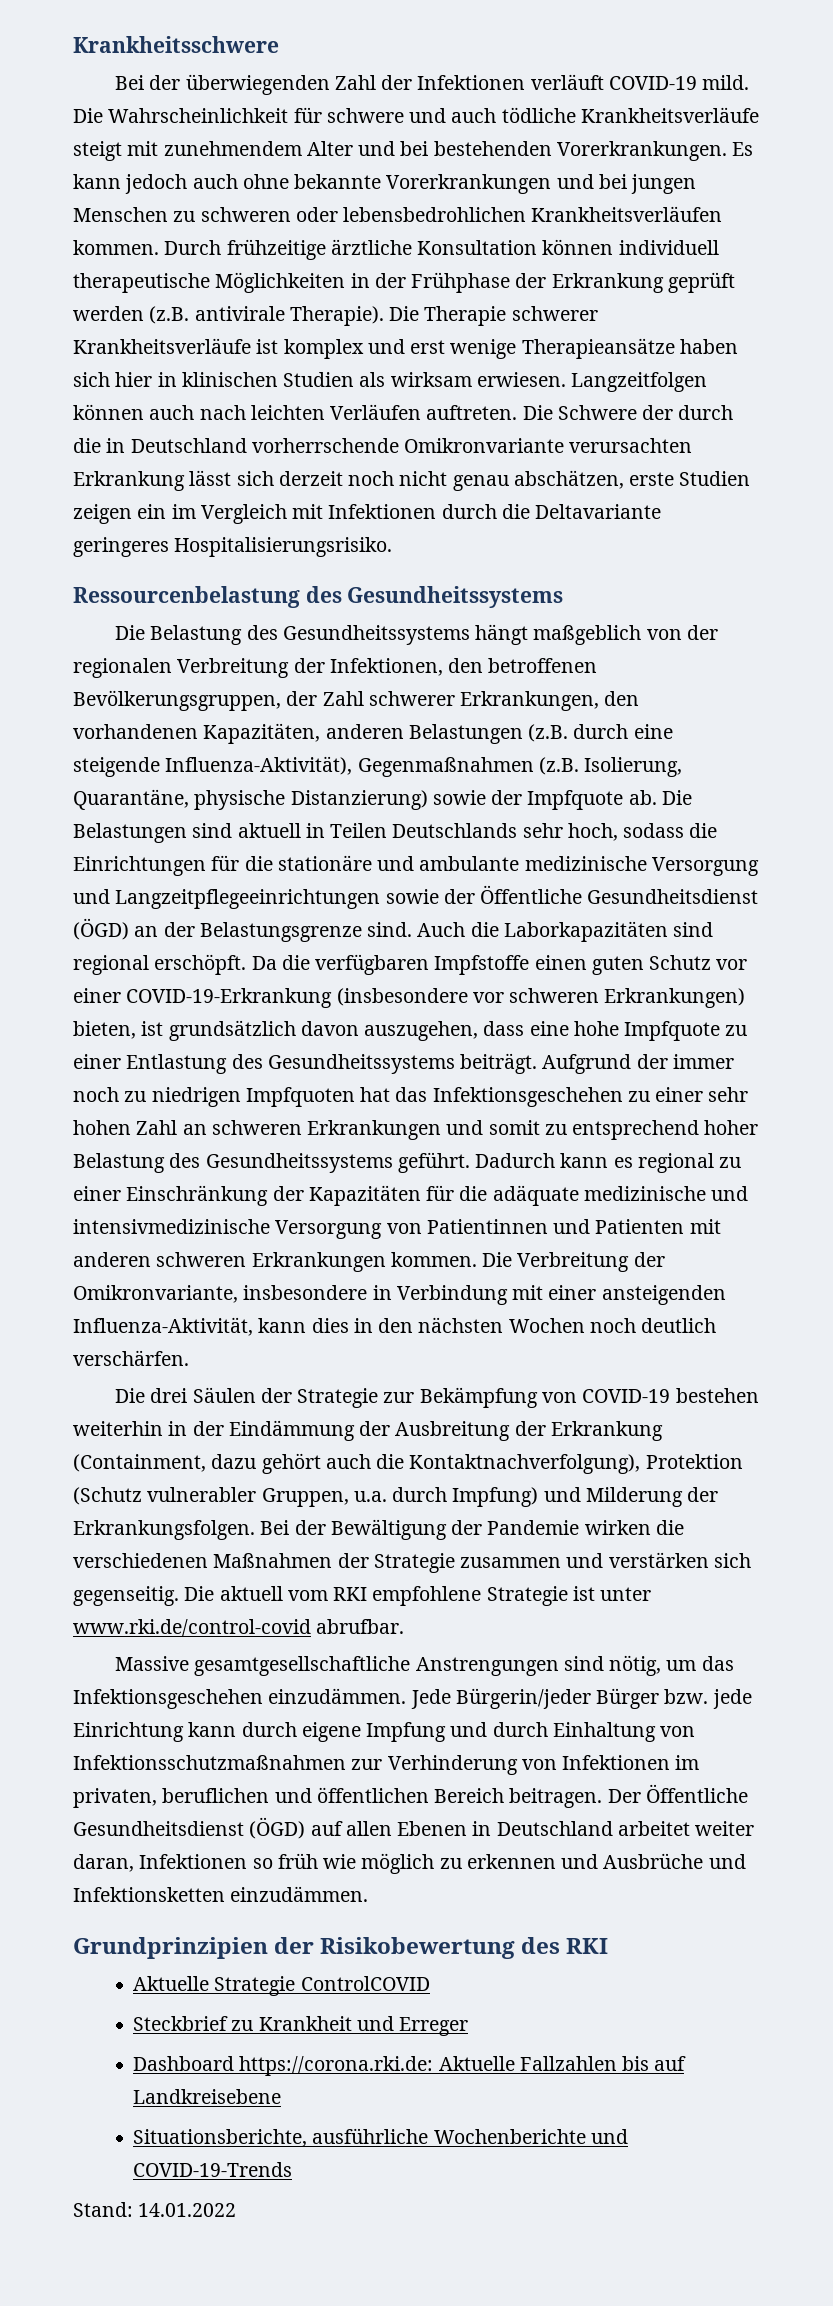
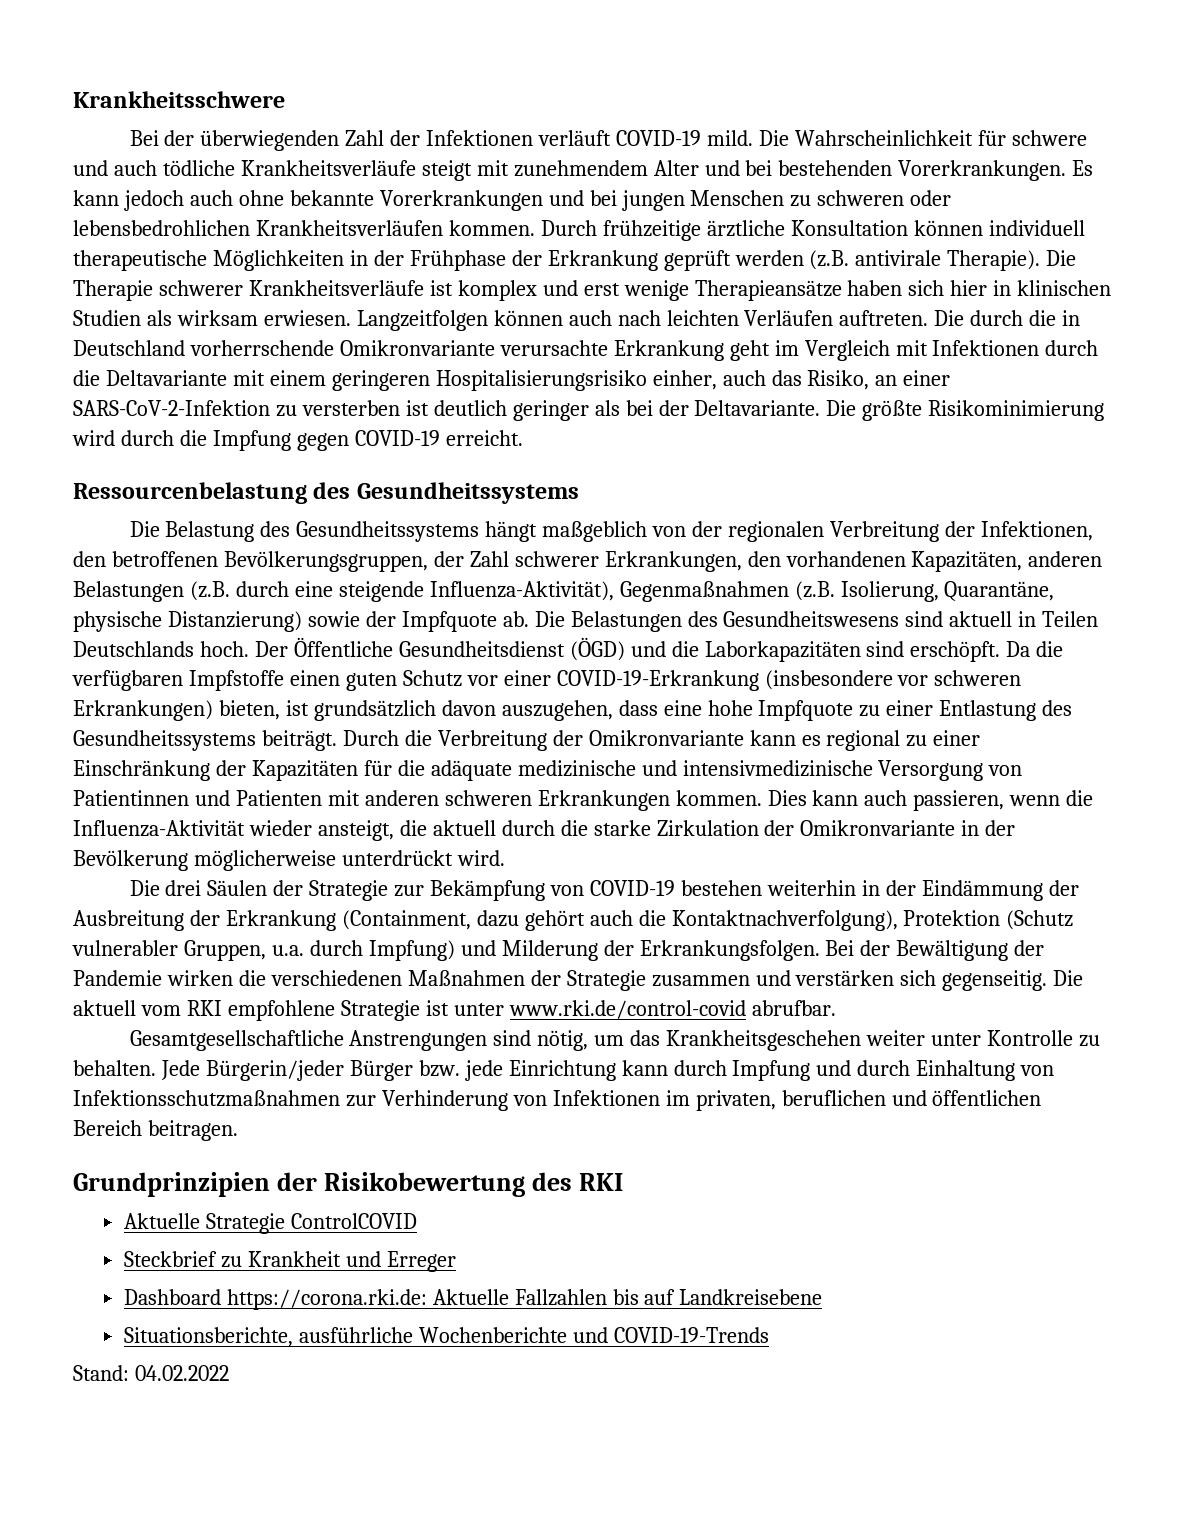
[557,405,674,420] Schwere der -> (965, 318) none
[569,438,693,453] [73,470,751,491] [73,504,167,524] verursachten Erkrankung lässt sich derzeit noch nicht genau abschätzen, erste Studien zeigen ein -> [499,340,770,361] verursachte Erkrankung geht
[73,537,393,557] geringeres Hospitalisierungsrisiko. -> [232,370,951,391] [73,400,1105,421] [72,430,523,451] mit einem geringeren Hospitalisierungsrisiko einher, auch das Risiko, an einer SARS-CoV-2-Infektion zu versterben ist deutlich geringer als bei der Deltavariante. Die größte Risikominimierung wird durch die Impfung gegen COVID-19 erreicht.
(187, 833) none -> [687,611,900,627] des Gesundheitswesens
[522,823,718,841] [73,855,759,876] [73,885,759,909] [73,918,466,942] sehr hoch, sodass die Einrichtungen für die stationäre und ambulante medizinische Versorgung und Langzeitpflegeeinrichtungen sowie der Öffentliche Gesundheitsdienst (ÖGD) an der Belastungsgrenze sind. Auch -> [199,637,666,661] hoch. Der Öffentliche Gesundheitsdienst (ÖGD) und
[73,955,149,975] regional -> (905, 649) none
[542,1054,734,1074] [73,1087,749,1107] [73,1120,759,1140] [73,1152,556,1173] Aufgrund der immer noch zu niedrigen Impfquoten hat das Infektionsgeschehen zu einer sehr hohen Zahl an schweren Erkrankungen und somit zu entsprechend hoher Belastung des Gesundheitssystems geführt. Dadurch -> [342,730,744,751] Durch die Verbreitung der Omikronvariante
[482,1252,665,1272] [73,1285,726,1305] [73,1317,717,1336] [73,1350,189,1366] Die Verbreitung der Omikronvariante, insbesondere in Verbindung mit einer ansteigenden Influenza-Aktivität, kann dies in den nächsten Wochen noch deutlich verschärfen. -> [767,790,1094,811] [73,820,1016,841] [73,850,505,871] Dies kann auch passieren, wenn die Influenza-Aktivität wieder ansteigt, die aktuell durch die starke Zirkulation der Omikronvariante in der Bevölkerung möglicherweise unterdrückt wird.
[115,1656,411,1676] Massive gesamtgesellschaftliche -> [129,1030,344,1051] Gesamtgesellschaftliche
[73,1688,407,1709] Infektionsgeschehen einzudämmen. -> [666,1030,1100,1051] [73,1060,156,1076] Krankheitsgeschehen weiter unter Kontrolle zu behalten.
[301,1722,361,1742] eigene -> (727, 1068) none
[607,1784,748,1803] [73,1817,755,1839] [73,1853,746,1874] [73,1886,369,1902] Der Öffentliche Gesundheitsdienst (ÖGD) auf allen Ebenen in Deutschland arbeitet weiter daran, Infektionen so früh wie möglich zu erkennen und Ausbrüche und Infektionsketten einzudämmen. -> (238, 1130) none
[138,2203,237,2217] 14.01.2022 -> [134,1365,229,1381] 04.02.2022

